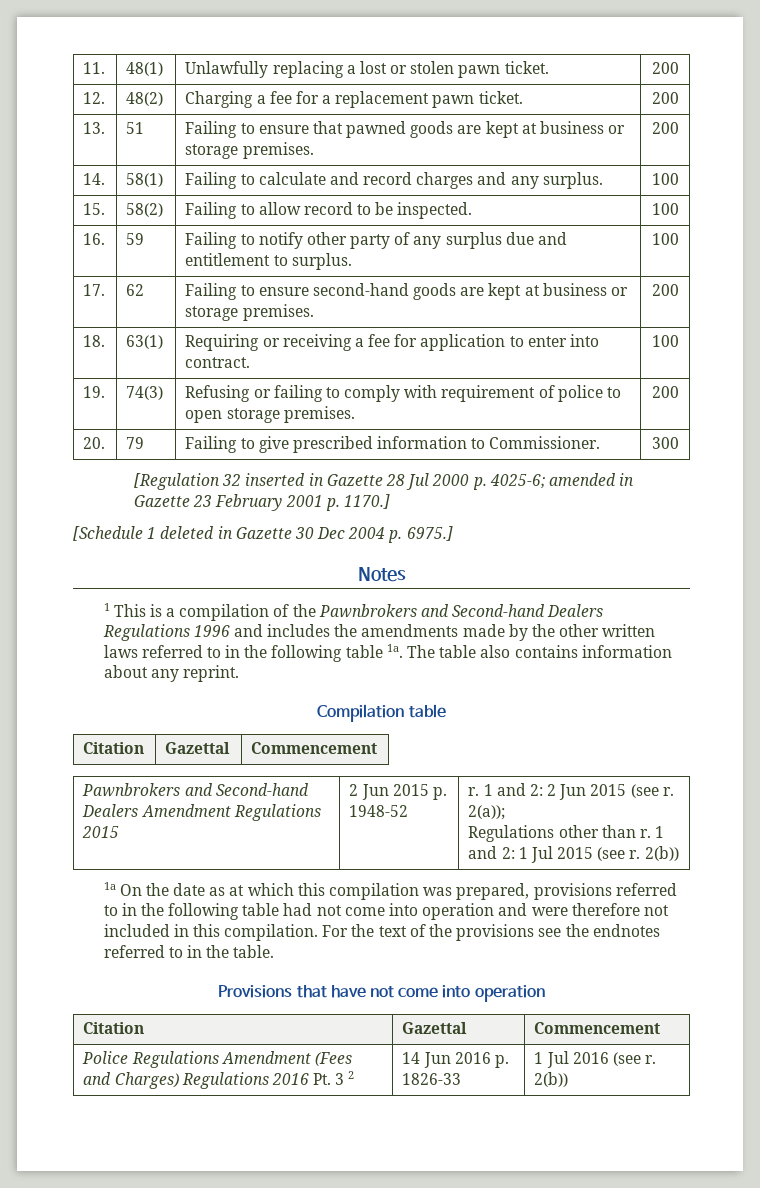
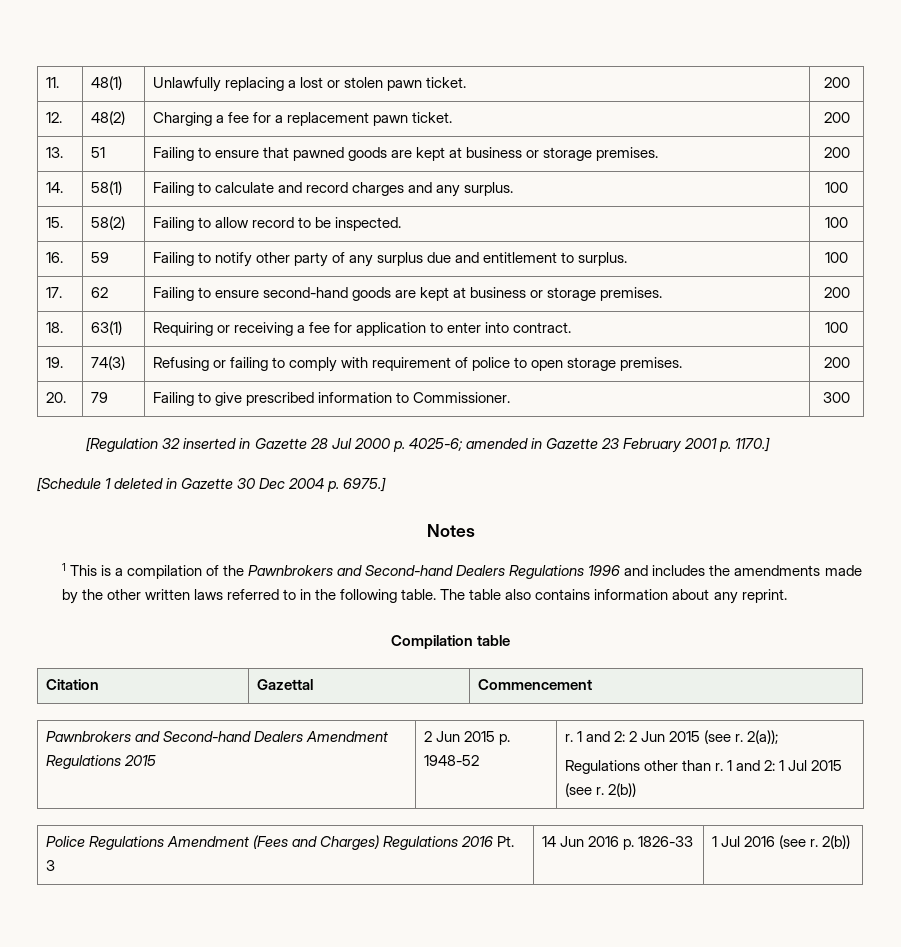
[345,644,403,658] table 1a. -> [401,589,437,600] table.
[103,882,677,900] [103,903,669,920] [103,924,660,941] [103,945,275,958] [218,985,545,1002] [83,1022,145,1034] [402,1022,468,1034] [534,1022,661,1034] // 1a On the date as at which this compilation was prepared, provisions referred to in the following table had not come into operation and were therefore not included in this compilation. For the text of the provisions see the endnotes referred to in the table. // Provisions that have not come into operation // Citation | Gazettal | Commencement -> (636, 790) none
[348,1071,355,1079] 2 -> (55, 865) none

